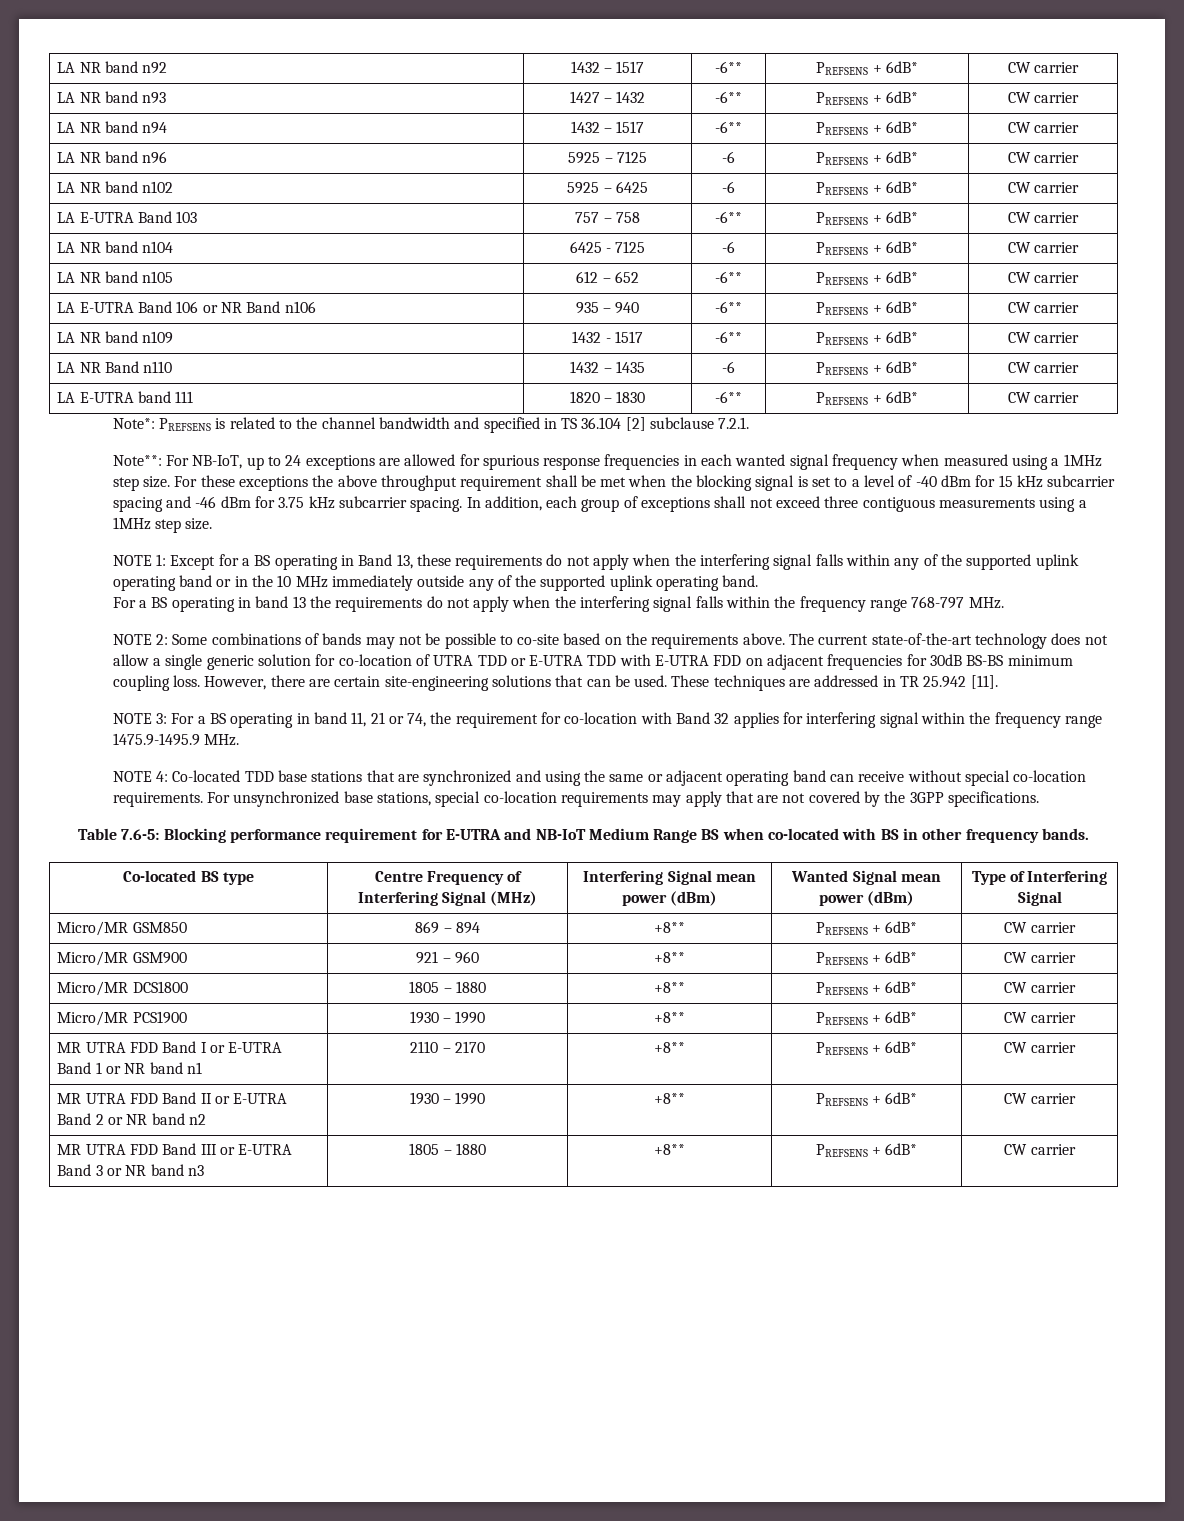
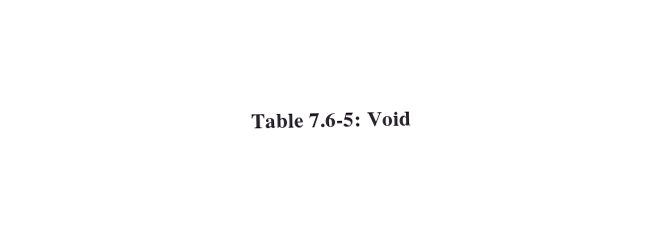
[57,61,168,74] [570,61,645,73] [715,61,742,73] [816,61,918,75] [1007,62,1080,73] [57,91,167,104] [569,91,646,103] [715,91,742,103] [816,91,918,105] [1007,92,1080,103] [57,121,168,134] [570,121,645,133] [715,121,742,133] [816,121,918,135] [1007,122,1080,133] [57,151,168,164] [568,151,647,164] [722,151,735,163] [816,151,918,165] [1007,152,1080,163] [57,181,174,193] [567,181,648,194] [722,181,735,193] [816,181,918,195] [1007,182,1080,193] [57,211,198,223] [575,212,640,223] [715,211,742,223] [816,211,918,225] [1007,212,1080,223] [57,241,174,253] [569,241,646,253] [722,241,735,253] [816,241,918,255] [1007,242,1080,253] [57,271,174,283] [576,271,639,283] [715,271,742,283] [816,271,918,285] [1007,272,1080,283] [57,301,316,313] [575,302,640,314] [715,301,742,313] [816,301,918,315] [1007,302,1080,313] [57,331,174,344] [572,331,643,343] [715,331,742,343] [816,331,918,345] [1007,332,1080,343] [57,361,173,373] [570,361,645,373] [722,361,735,373] [816,361,918,375] [1007,362,1080,373] [57,391,194,403] [569,391,646,403] [715,391,742,403] [816,391,918,405] [1007,392,1080,403] [112,417,750,433] [112,454,1102,470] [112,475,1116,491] [112,496,1087,512] [112,517,213,533] [112,554,1079,570] [112,575,759,591] [112,596,1004,612] [112,633,1108,649] [112,654,1073,670] [112,675,998,691] [112,712,1102,728] [112,733,239,746] [112,770,1087,786] [112,791,1040,807] [77,828,1090,843] [123,870,254,885] [374,871,523,885] [357,891,538,906] [583,870,756,885] [621,891,718,906] [791,870,941,885] [818,891,915,906] [971,870,1108,885] [1017,891,1062,906] [57,921,187,936] [415,921,480,934] [654,922,685,933] [815,921,918,935] [1004,922,1076,933] [57,951,187,966] [416,951,479,964] [654,952,685,963] [815,951,918,965] [1004,952,1076,963] [57,981,188,996] [409,981,486,993] [654,982,685,993] [815,981,918,995] [1004,982,1076,993] [57,1011,187,1026] [409,1011,486,1024] [654,1012,685,1023] [815,1011,918,1025] [1004,1012,1076,1023] [57,1041,283,1053] [57,1062,202,1074] [410,1041,485,1053] [654,1042,685,1053] [815,1041,918,1055] [1004,1042,1076,1053] [57,1092,288,1104] [57,1113,206,1125] [409,1092,486,1105] [654,1093,685,1104] [815,1092,918,1106] [1004,1093,1076,1104] [57,1143,293,1155] [57,1164,204,1176] [409,1143,486,1155] [654,1144,685,1155] [815,1143,918,1157] [1004,1144,1076,1155] LA NR band n92 | 1432 – 1517 | -6** | PREFSENS + 6dB* | CW carrier // LA NR band n93 | 1427 – 1432 | -6** | PREFSENS + 6dB* | CW carrier // LA NR band n94 | 1432 – 1517 | -6** | PREFSENS + 6dB* | CW carrier // LA NR band n96 | 5925 – 7125 | -6 | PREFSENS + 6dB* | CW carrier // LA NR band n102 | 5925 – 6425 | -6 | PREFSENS + 6dB* | CW carrier // LA E-UTRA Band 103 | 757 – 758 | -6** | PREFSENS + 6dB* | CW carrier // LA NR band n104 | 6425 - 7125 | -6 | PREFSENS + 6dB* | CW carrier // LA NR band n105 | 612 – 652 | -6** | PREFSENS + 6dB* | CW carrier // LA E-UTRA Band 106 or NR Band n106 | 935 – 940 | -6** | PREFSENS + 6dB* | CW carrier // LA NR band n109 | 1432 - 1517 | -6** | PREFSENS + 6dB* | CW carrier // LA NR Band n110 | 1432 – 1435 | -6 | PREFSENS + 6dB* | CW carrier // LA E-UTRA band 111 | 1820 – 1830 | -6** | PREFSENS + 6dB* | CW carrier // Note*: PREFSENS is related to the channel bandwidth and specified in TS 36.104 [2] subclause 7.2.1. // Note**: For NB-IoT, up to 24 exceptions are allowed for spurious response frequencies in each wanted signal frequency when measured using a 1MHz step size. For these exceptions the above throughput requirement shall be met when the blocking signal is set to a level of -40 dBm for 15 kHz subcarrier spacing and -46 dBm for 3.75 kHz subcarrier spacing. In addition, each group of exceptions shall not exceed three contiguous measurements using a 1MHz step size. // NOTE 1: Except for a BS operating in Band 13, these requirements do not apply when the interfering signal falls within any of the supported uplink operating band or in the 10 MHz immediately outside any of the supported uplink operating band. // For a BS operating in band 13 the requirements do not apply when the interfering signal falls within the frequency range 768-797 MHz. // NOTE 2: Some combinations of bands may not be possible to co-site based on the requirements above. The current state-of-the-art technology does not allow a single generic solution for co-location of UTRA TDD or E-UTRA TDD with E-UTRA FDD on adjacent frequencies for 30dB BS-BS minimum coupling loss. However, there are certain site-engineering solutions that can be used. These techniques are addressed in TR 25.942 [11]. // NOTE 3: For a BS operating in band 11, 21 or 74, the requirement for co-location with Band 32 applies for interfering signal within the frequency range 1475.9-1495.9 MHz. // NOTE 4: Co-located TDD base stations that are synchronized and using the same or adjacent operating band can receive without special co-location requirements. For unsynchronized base stations, special co-location requirements may apply that are not covered by the 3GPP specifications. // Table 7.6-5: Blocking performance requirement for E-UTRA and NB-IoT Medium Range BS when co-located with BS in other frequency bands. // Co-located BS type | Centre Frequency of Interfering Signal (MHz) | Interfering Signal mean power (dBm) | Wanted Signal mean power (dBm) | Type of Interfering Signal // Micro/MR GSM850 | 869 – 894 | +8** | PREFSENS + 6dB* | CW carrier // Micro/MR GSM900 | 921 – 960 | +8** | PREFSENS + 6dB* | CW carrier // Micro/MR DCS1800 | 1805 – 1880 | +8** | PREFSENS + 6dB* | CW carrier // Micro/MR PCS1900 | 1930 – 1990 | +8** | PREFSENS + 6dB* | CW carrier // MR UTRA FDD Band I or E-UTRA Band 1 or NR band n1 | 2110 – 2170 | +8** | PREFSENS + 6dB* | CW carrier // MR UTRA FDD Band II or E-UTRA Band 2 or NR band n2 | 1930 – 1990 | +8** | PREFSENS + 6dB* | CW carrier // MR UTRA FDD Band III or E-UTRA Band 3 or NR band n3 | 1805 – 1880 | +8** | PREFSENS + 6dB* | CW carrier -> [250,111,412,129] Table 7.6-5: Void

